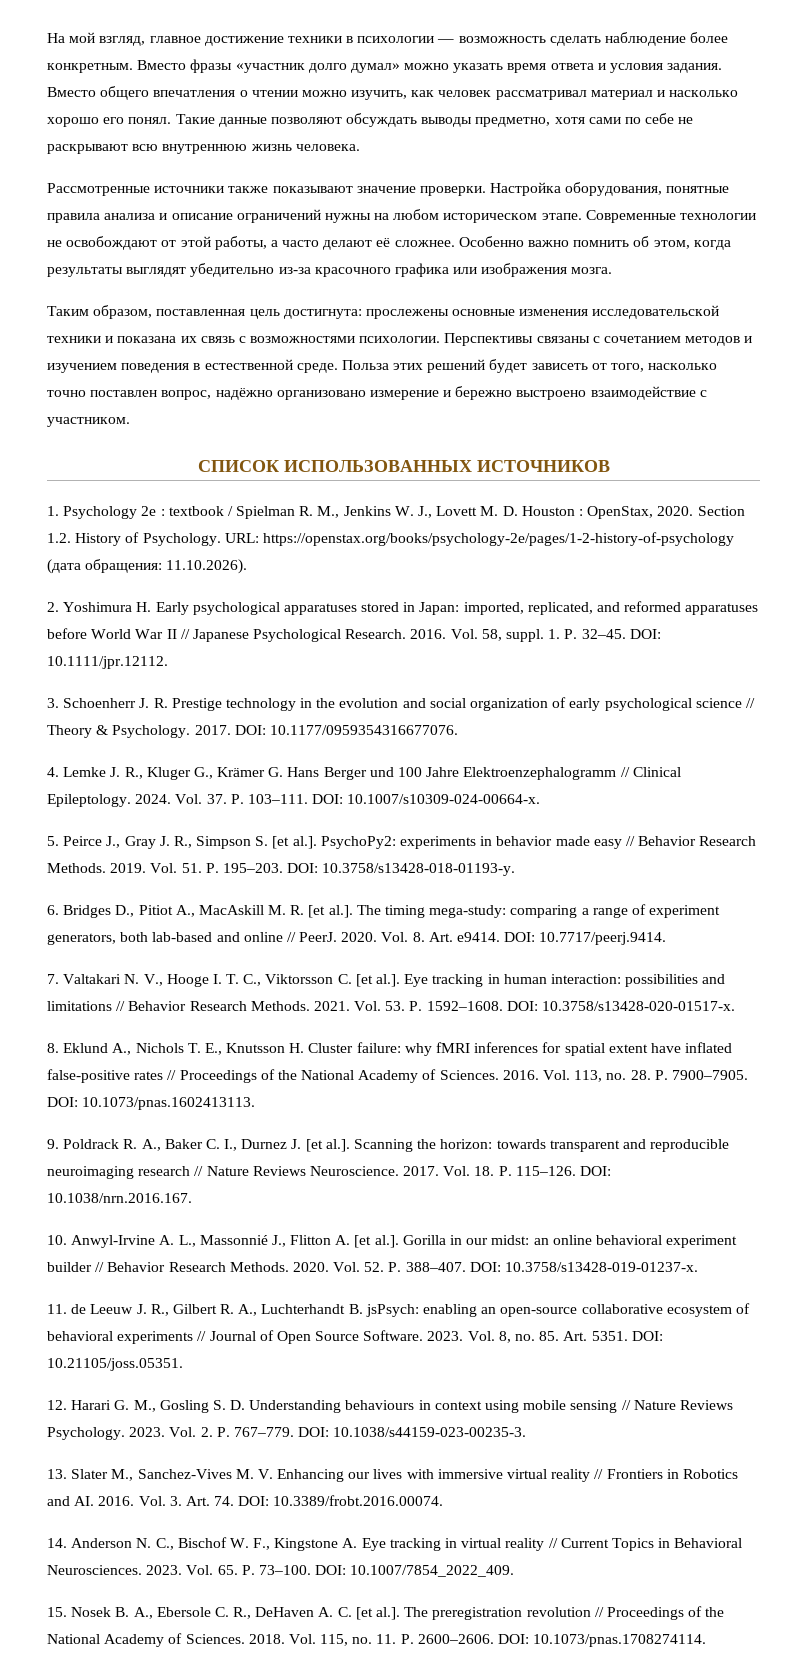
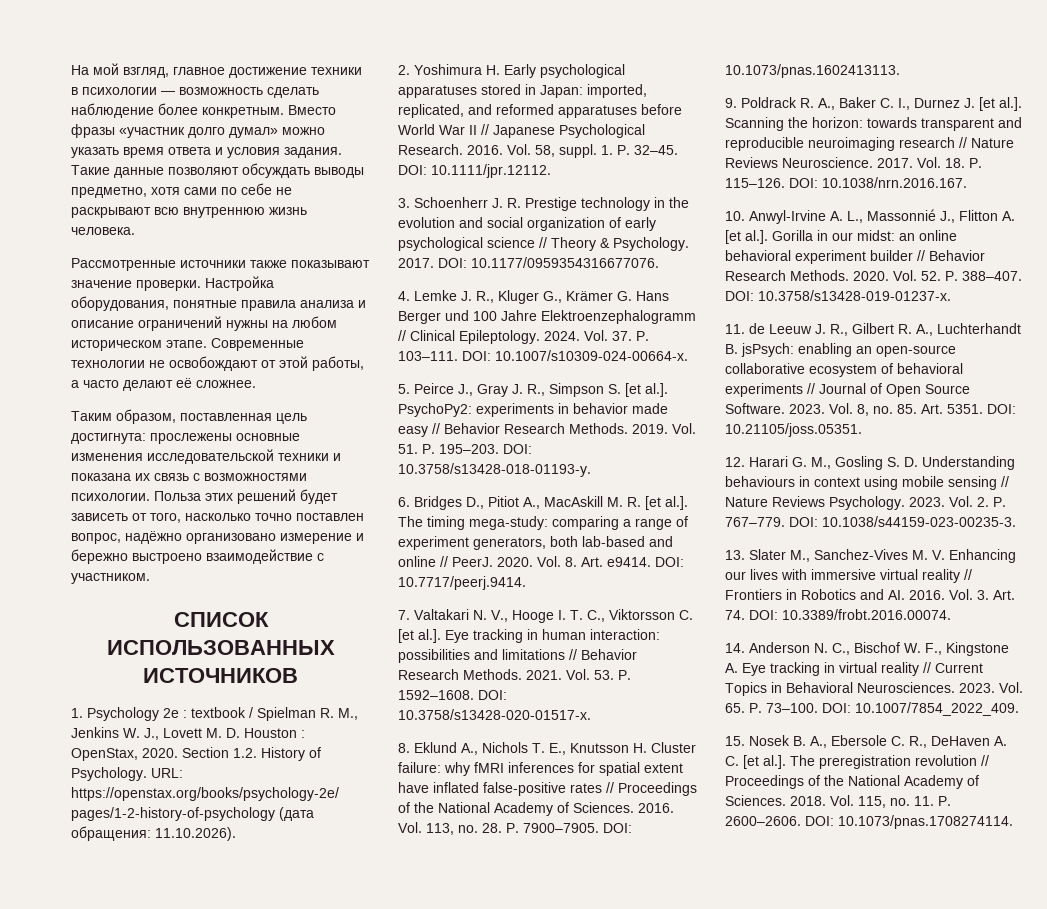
[47,86,739,100] [47,117,172,127] Вместо общего впечатления о чтении можно изучить, как человек рассматривал материал и насколько хорошо его понял. -> (342, 152) none
[458,236,731,250] [47,263,613,277] Особенно важно помнить об этом, когда результаты выглядят убедительно из-за красочного графика или изображения мозга. -> (256, 384) none
[444,333,753,346] [47,359,338,373] Перспективы связаны с сочетанием методов и изучением поведения в естественной среде. -> (150, 497) none

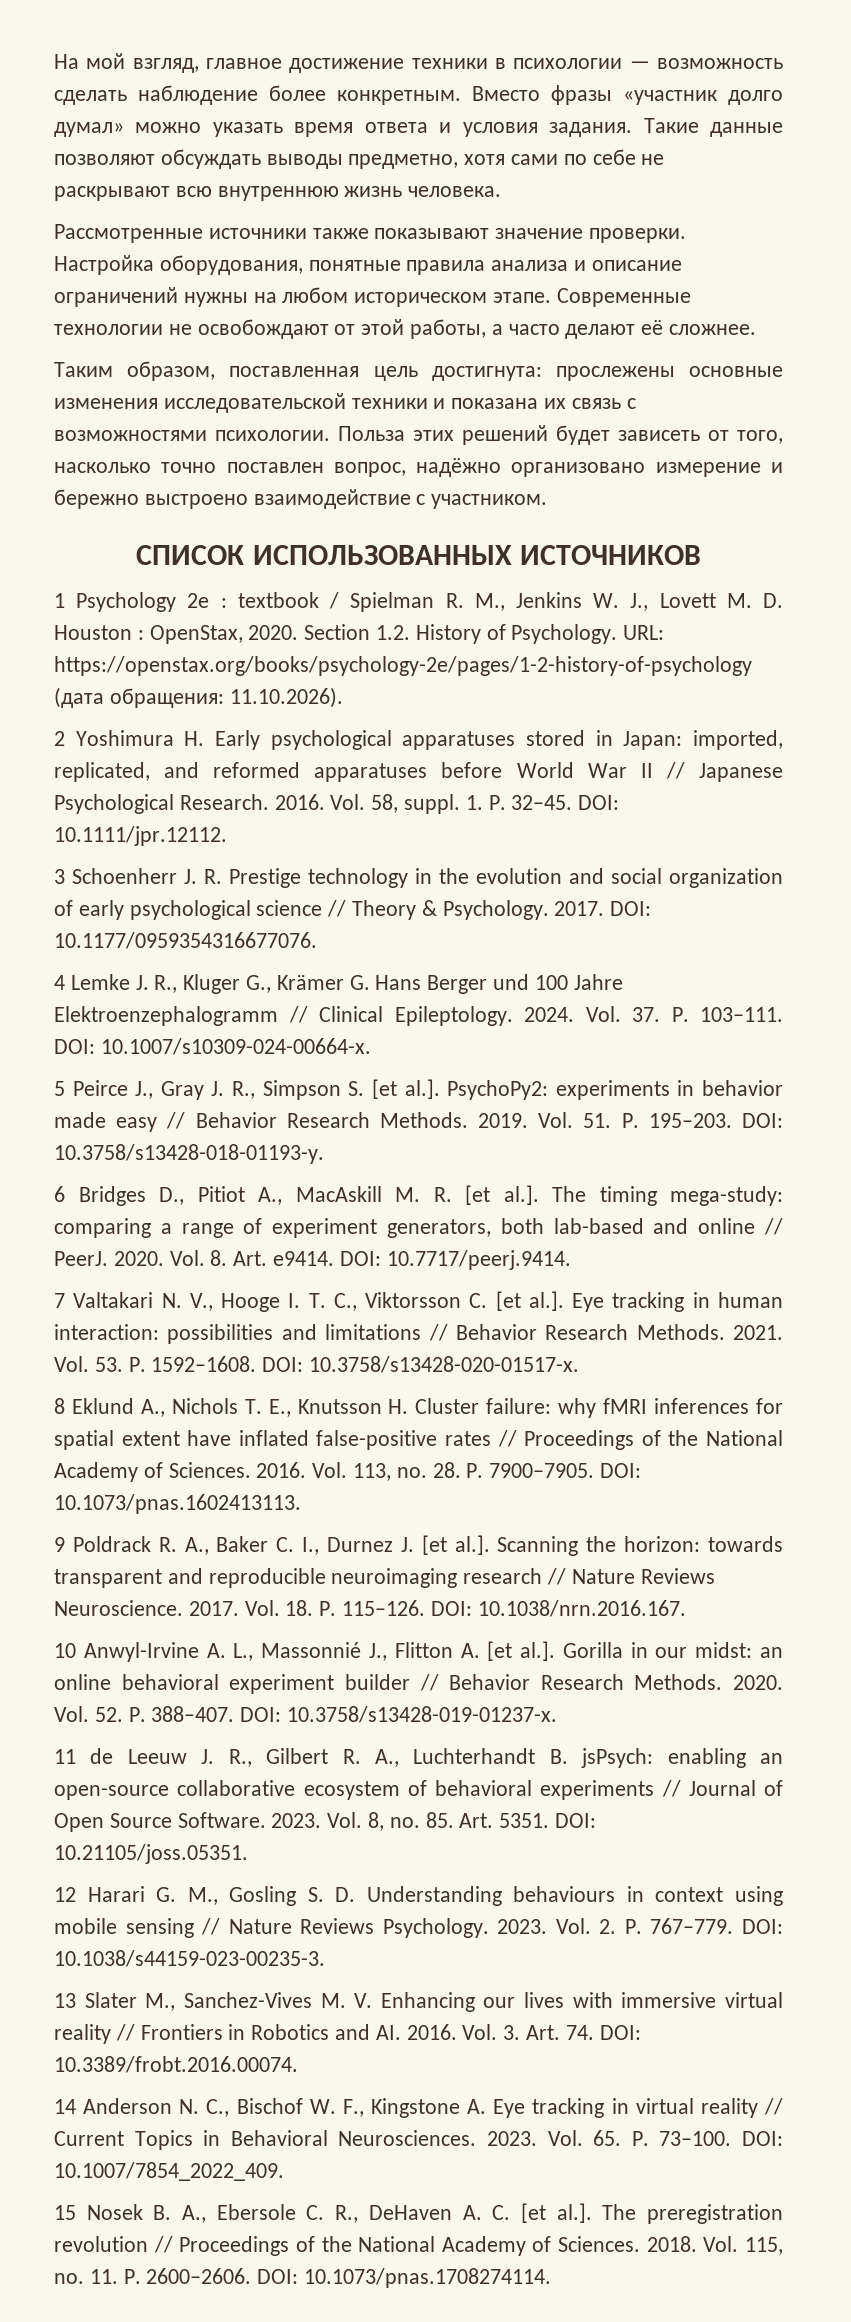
[71,708,83,718] 1. -> [54,593,65,608] 1
[398,65,410,75] 2. -> [54,731,65,746] 2
[398,198,410,208] 3. -> [54,869,65,884] 3
[398,291,410,301] 4. -> [54,975,65,990] 4
[398,384,410,394] 5. -> [54,1081,65,1096] 5
[398,497,410,507] 6. -> [54,1186,65,1202] 6
[398,610,410,620] 7. -> [54,1293,65,1308] 7
[398,743,410,753] 8. -> [54,1398,65,1414] 8
[725,98,737,108] 9. -> [54,1537,65,1552] 9
[725,211,745,221] 10. -> [54,1643,76,1658] 10
[725,324,745,334] 11. -> [54,1749,76,1764] 11
[725,457,745,467] 12. -> [54,1887,76,1902] 12
[725,550,745,560] 13. -> [54,1993,76,2008] 13
[725,643,745,653] 14. -> [54,2099,76,2114] 14
[725,736,745,746] 15. -> [54,2205,76,2220] 15

